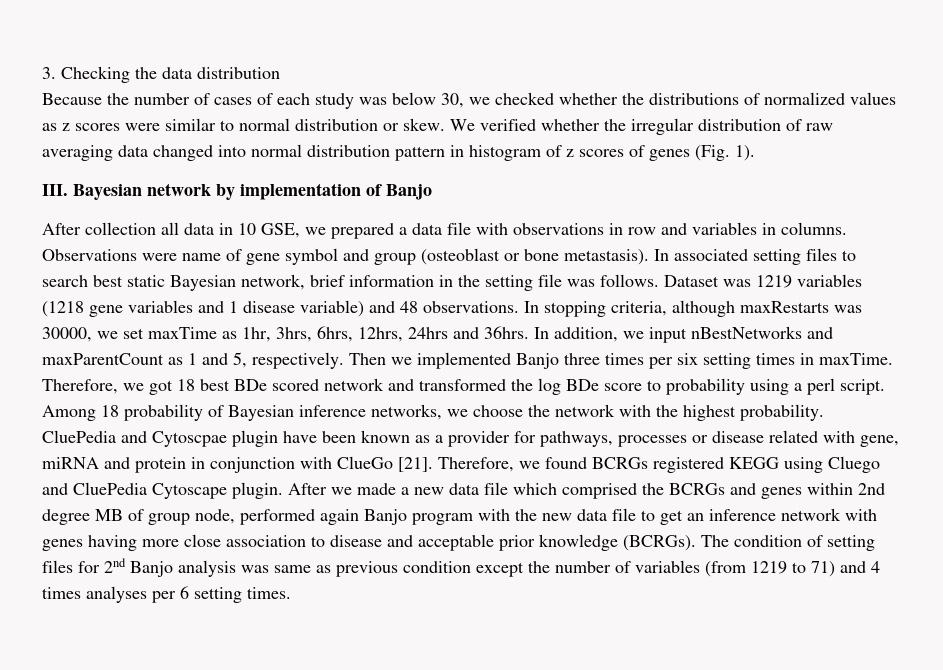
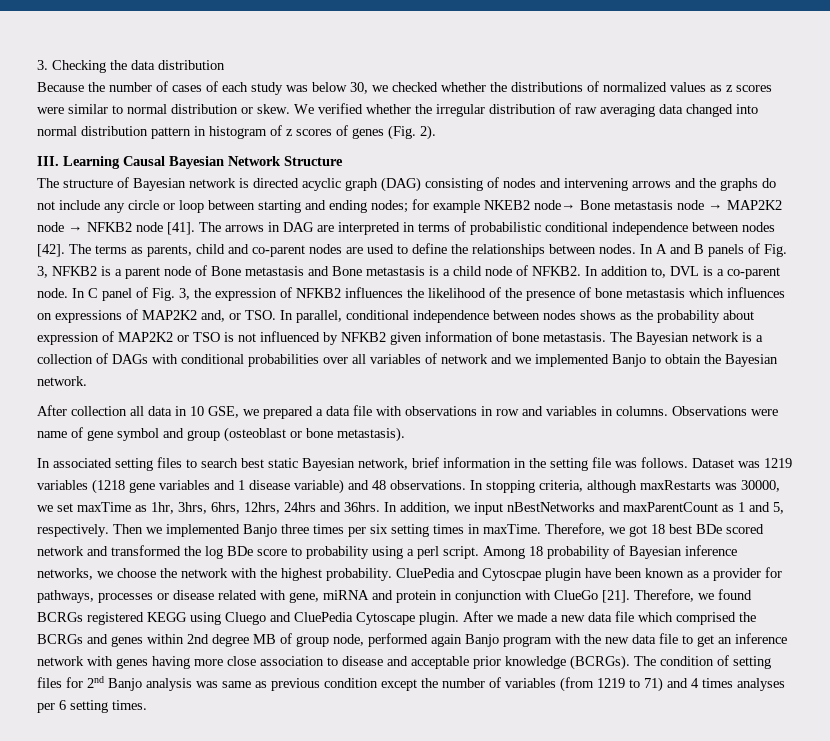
[735,145,755,161] 1). -> [420,125,436,140] 2).
[73,183,432,200] Bayesian network by implementation of Banjo -> [63,156,343,169] [37,177,776,192] [37,199,782,213] [37,221,775,235] [37,243,787,257] [37,265,780,279] [37,287,785,301] [37,309,754,323] [37,331,763,345] [37,353,778,367] [37,376,87,386] Learning Causal Bayesian Network Structure // The structure of Bayesian network is directed acyclic graph (DAG) consisting of nodes and intervening arrows and the graphs do not include any circle or loop between starting and ending nodes; for example NKEB2 node→ Bone metastasis node → MAP2K2 node → NFKB2 node [41]. The arrows in DAG are interpreted in terms of probabilistic conditional independence between nodes [42]. The terms as parents, child and co-parent nodes are used to define the relationships between nodes. In A and B panels of Fig. 3, NFKB2 is a parent node of Bone metastasis and Bone metastasis is a child node of NFKB2. In addition to, DVL is a co-parent node. In C panel of Fig. 3, the expression of NFKB2 influences the likelihood of the presence of bone metastasis which influences on expressions of MAP2K2 and, or TSO. In parallel, conditional independence between nodes shows as the probability about expression of MAP2K2 or TSO is not influenced by NFKB2 given information of bone metastasis. The Bayesian network is a collection of DAGs with conditional probabilities over all variables of network and we implemented Banjo to obtain the Bayesian network.
(649, 257) none -> (405, 434) //

